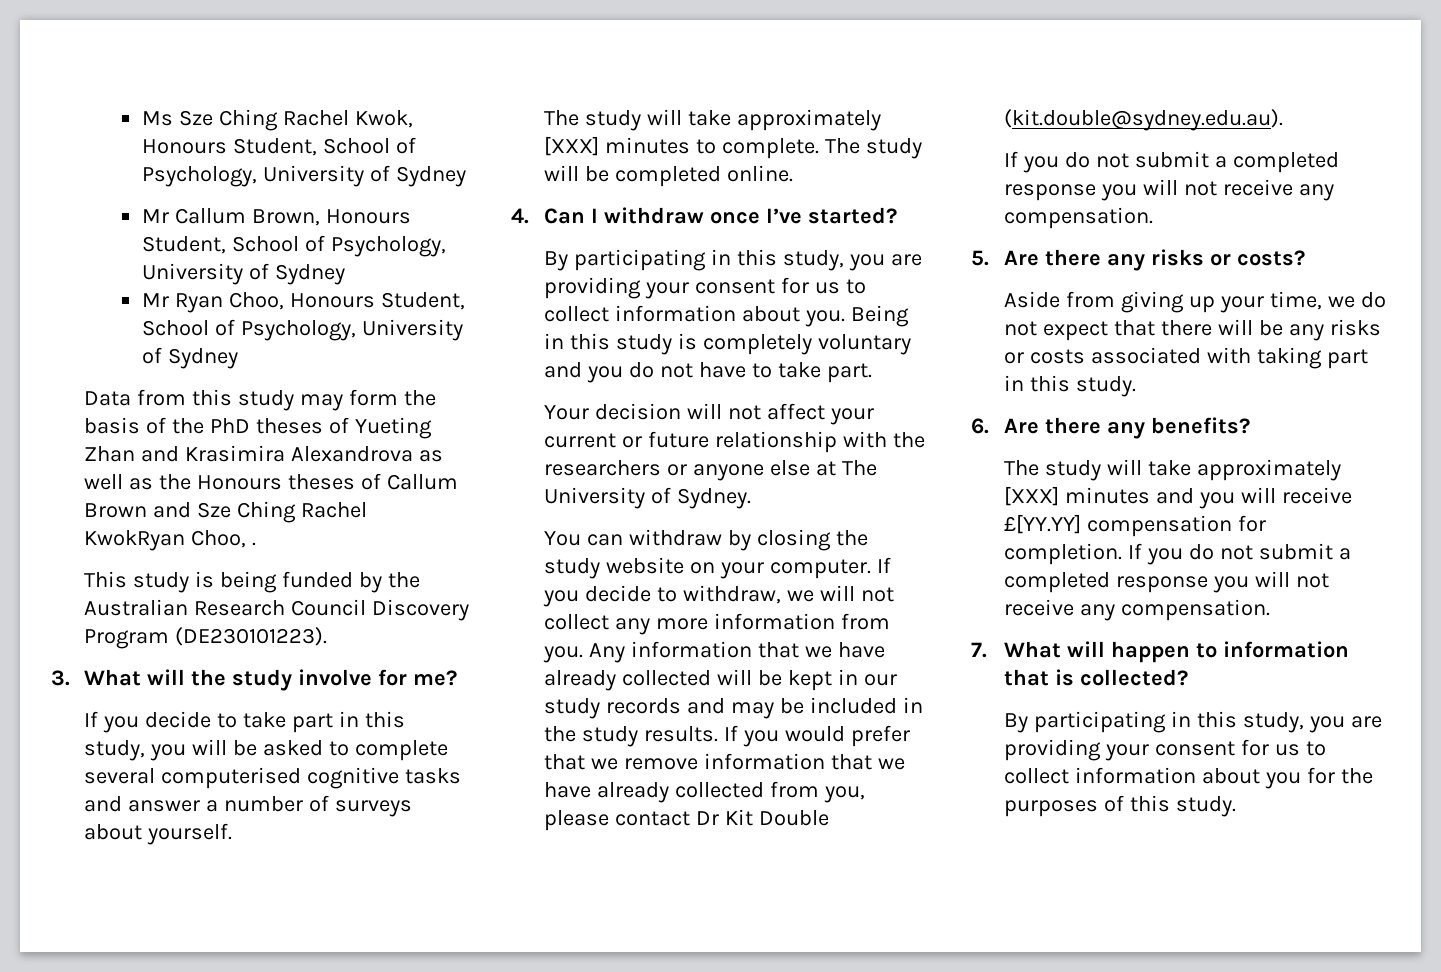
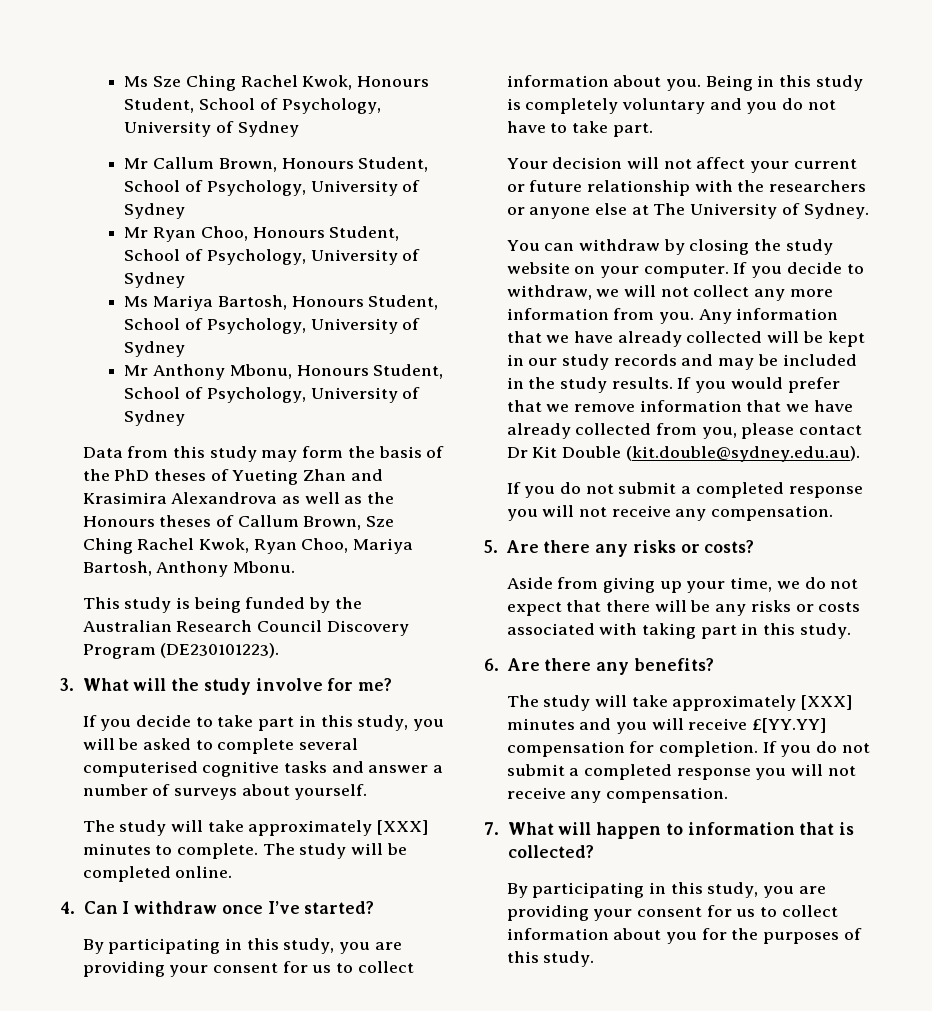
(238, 358) none -> [124,295,439,311] [124,318,421,334] [124,341,186,357] [124,364,444,380] [124,387,421,403] [124,410,186,426] // Ms Mariya Bartosh, Honours Student, School of Psychology, University of Sydney // Mr Anthony Mbonu, Honours Student, School of Psychology, University of Sydney
[84,501,368,523] [84,530,257,551] Brown and Sze Ching Rachel KwokRyan Choo, . -> [303,516,395,530] [82,538,414,554] [82,561,296,577] Brown, Sze Ching Rachel Kwok, Ryan Choo, Mariya Bartosh, Anthony Mbonu.

